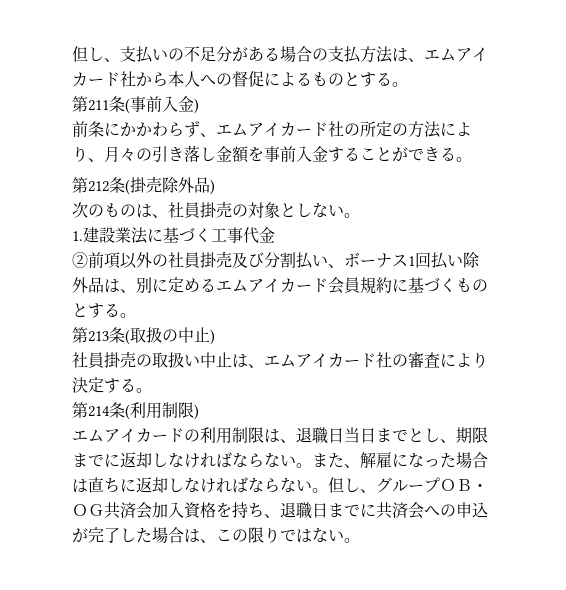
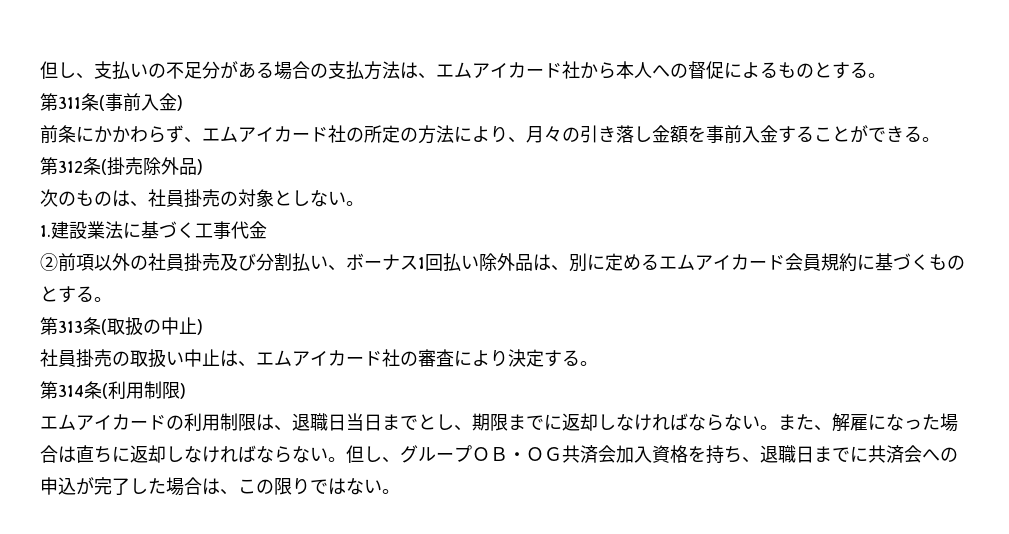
[88,100,109,111] 211 -> [58,96,81,109] 311
[88,181,109,192] 212 -> [58,160,83,173] 312
[88,331,109,342] 213 -> [58,320,83,333] 313
[88,406,110,417] 214 -> [58,384,84,397] 314

